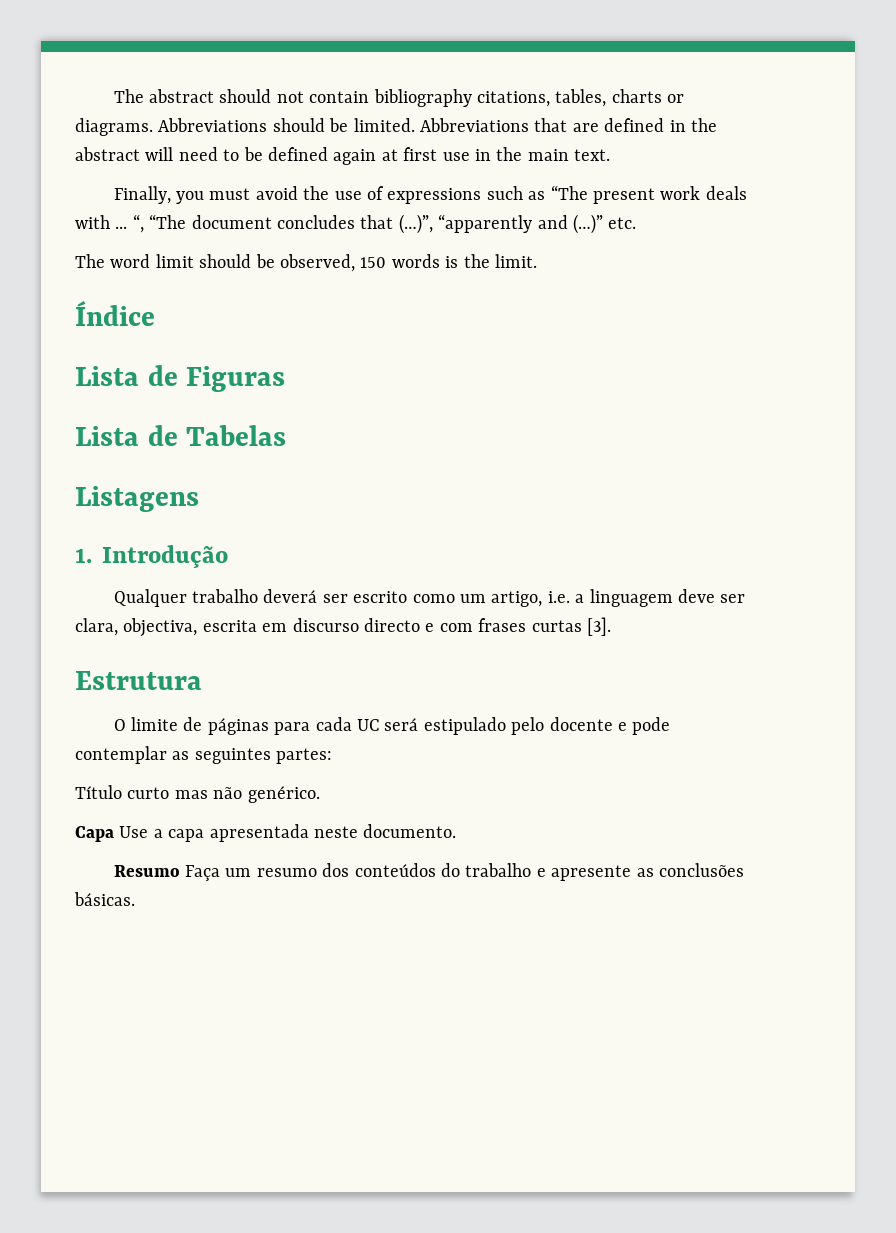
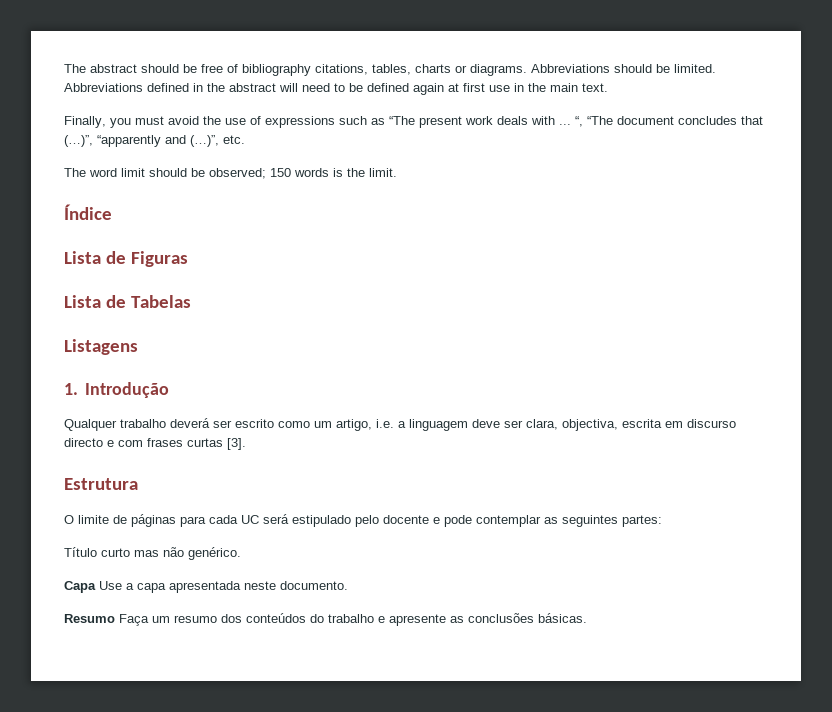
[276,91,370,103] not contain -> [183,64,238,73] be free of
[534,118,599,132] that are -> (143, 87) none
[572,214,603,234] (…)” -> [190,135,219,147] (…)”,
[280,254,355,272] observed, -> [209,168,266,179] observed;

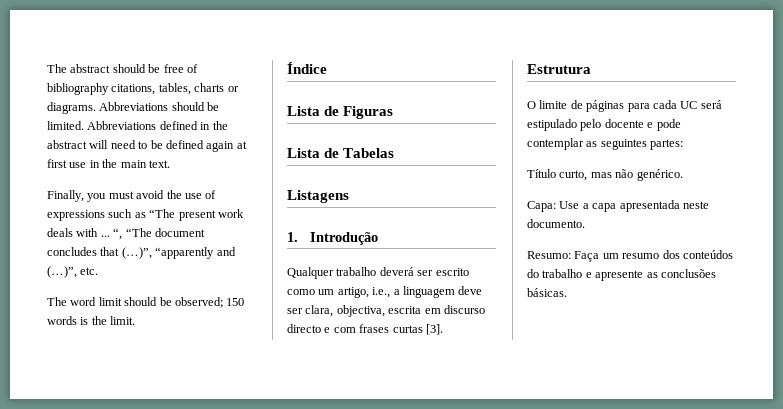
[376,419,394,428] i.e. -> [372,287,391,298] i.e.,
[101,548,130,557] curto -> [559,170,588,181] curto,
[64,581,96,593] Capa -> [527,201,556,212] Capa:
[64,614,115,623] Resumo -> [527,251,571,259] Resumo:

